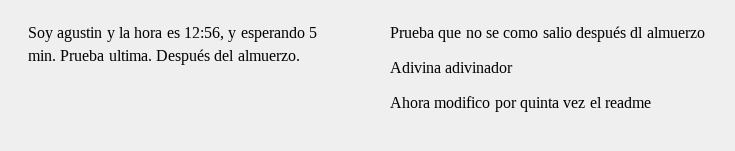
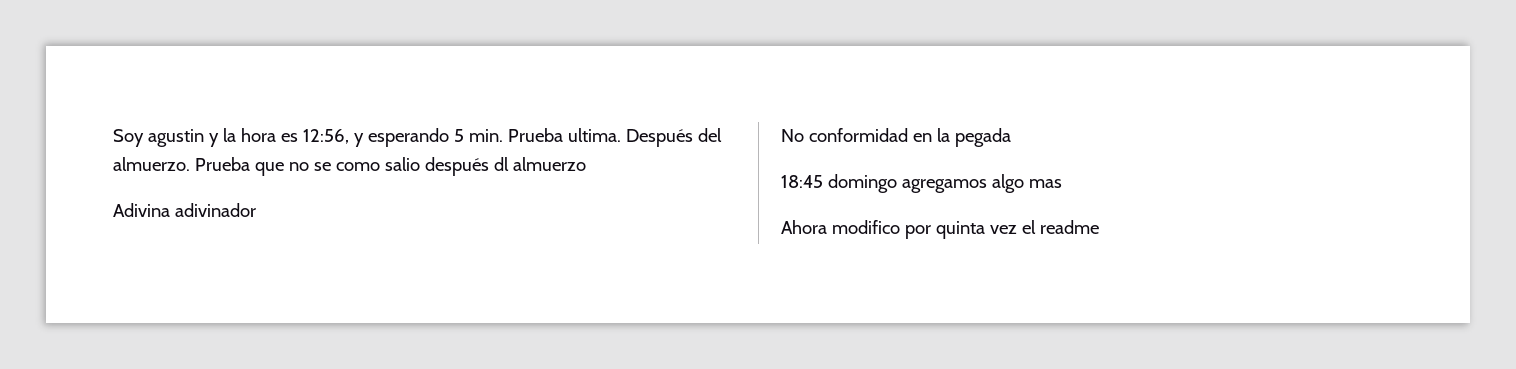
(514, 67) none -> [781,128,1011,147] [781,174,1062,193] // No conformidad en la pegada // 18:45 domingo agregamos algo mas

